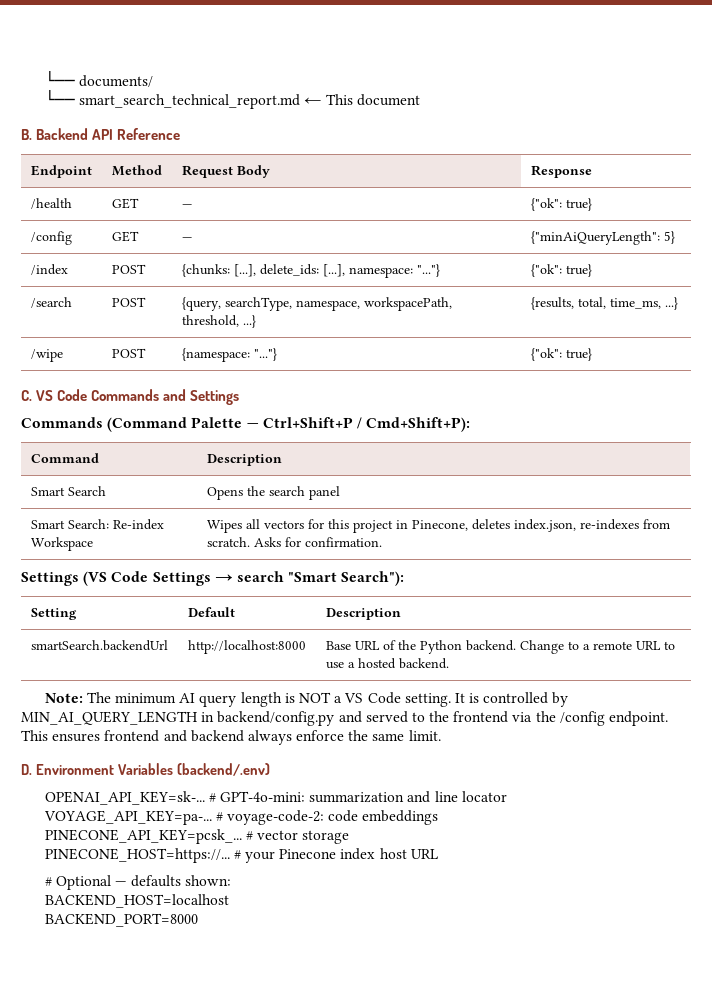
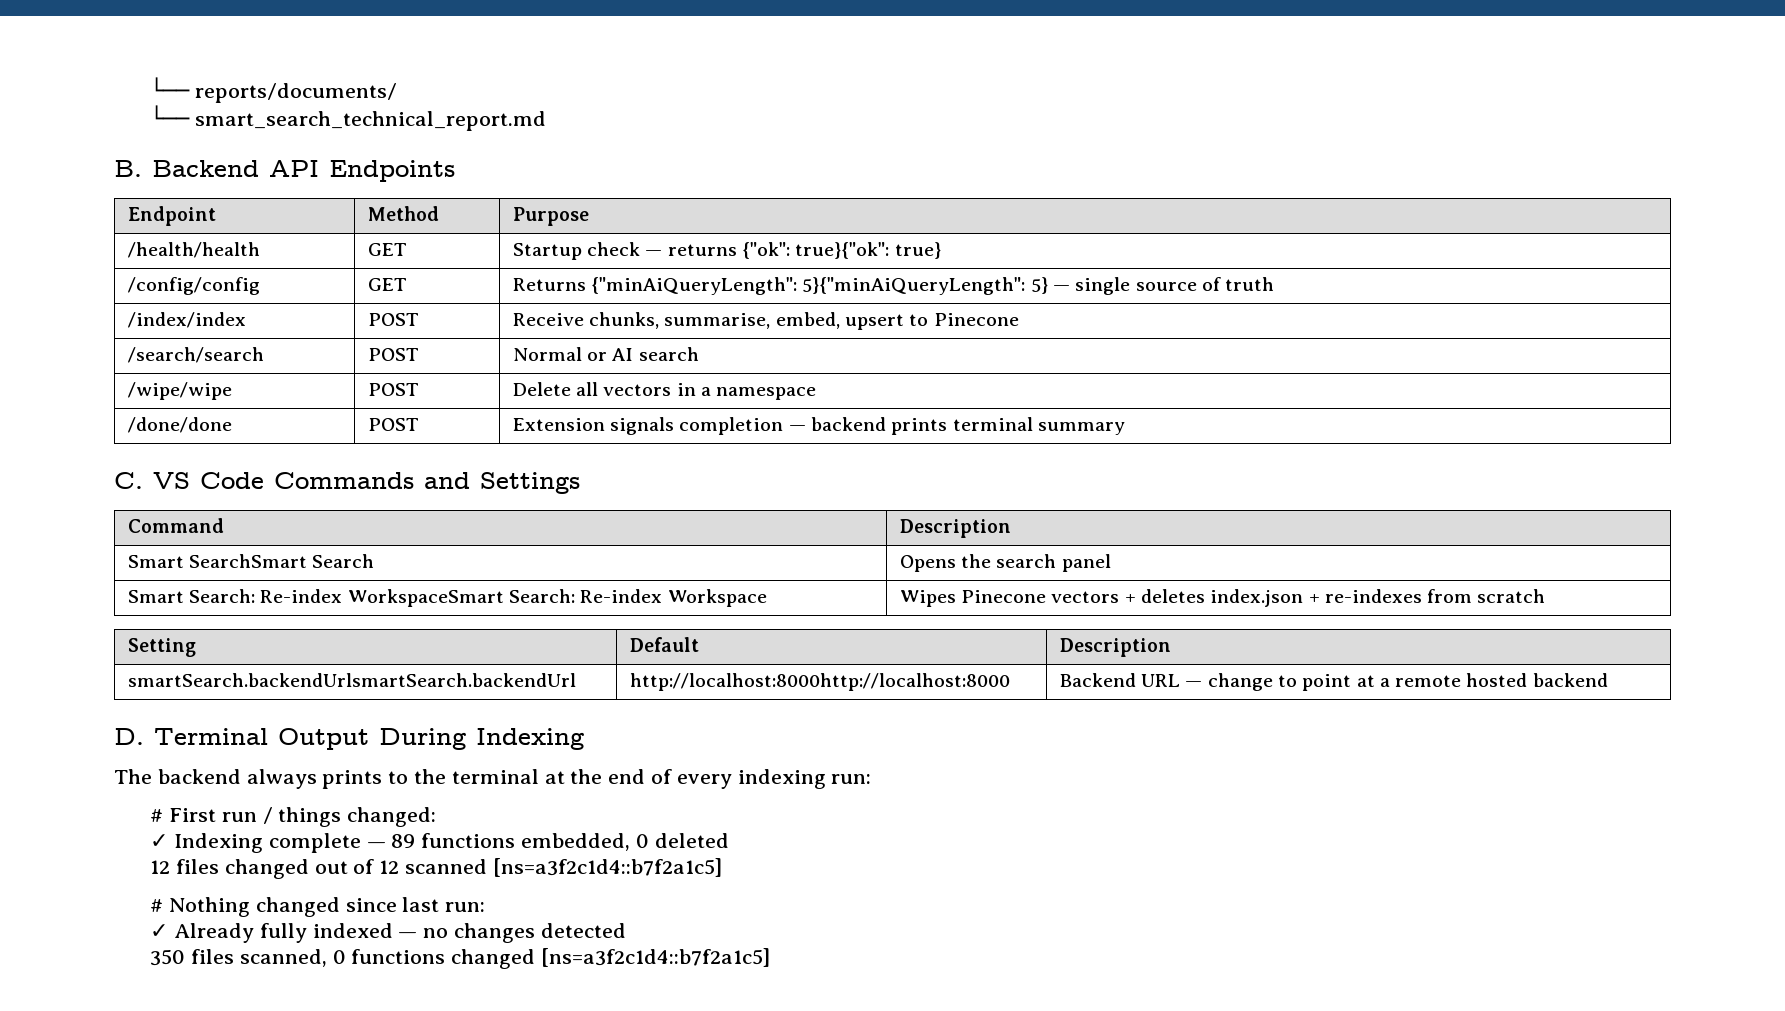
[44,70,153,87] └── documents/ -> [150,77,398,103] └── reports/documents/
[304,94,421,106] ← This document -> (547, 121) none
[117,128,181,140] Reference -> [329,160,455,182] Endpoints
[181,165,270,178] [530,165,592,178] [30,198,72,209] [111,198,139,209] [181,204,192,208] [530,198,592,211] [30,231,72,245] [111,231,139,242] [181,237,192,241] [530,231,675,245] [30,264,68,275] [111,264,146,274] [181,264,440,278] [530,264,592,277] [30,297,72,308] [111,297,146,307] [181,297,452,311] [181,315,256,328] [530,297,678,310] [30,349,63,362] [111,348,146,358] [181,348,277,362] [530,348,592,361] Request Body | Response // /health | GET | — | {"ok": true} // /config | GET | — | {"minAiQueryLength": 5} // /index | POST | {chunks: [...], delete_ids: [...], namespace: "..."} | {"ok": true} // /search | POST | {query, searchType, namespace, workspacePath, threshold, ...} | {results, total, time_ms, ...} // /wipe | POST | {namespace: "..."} | {"ok": true} -> [512,207,589,226] [127,242,260,258] [367,243,407,256] [512,242,941,260] [127,277,260,295] [367,278,407,291] [512,277,1275,295] [127,312,246,328] [367,313,419,326] [512,312,1019,330] [127,347,264,363] [367,348,419,361] [512,347,699,361] [127,382,232,400] [367,383,419,396] [512,382,817,400] [127,417,232,433] [367,418,419,431] [512,417,1125,435] Purpose // /health/health | GET | Startup check — returns {"ok": true}{"ok": true} // /config/config | GET | Returns {"minAiQueryLength": 5}{"minAiQueryLength": 5} — single source of truth // /index/index | POST | Receive chunks, summarise, embed, upsert to Pinecone // /search/search | POST | Normal or AI search // /wipe/wipe | POST | Delete all vectors in a namespace // /done/done | POST | Extension signals completion — backend prints terminal summary
[21,417,471,432] // Commands (Command Palette — Ctrl+Shift+P / Cmd+Shift+P): -> (580, 483) none
(65, 491) none -> [189,554,308,568] SearchSmart
(164, 524) none -> [347,589,663,607] WorkspaceSmart Search: Re-index
[245,519,670,533] [206,537,382,547] [21,571,405,586] [30,608,77,620] [187,607,235,617] [325,608,401,620] [30,640,168,651] [187,640,306,654] [325,640,675,654] [325,658,449,669] [44,692,569,707] [21,711,669,726] [21,730,441,745] [21,763,270,776] [44,791,507,805] [43,810,439,825] [44,829,350,844] [44,848,438,863] [44,875,232,890] [44,894,229,908] [44,913,198,927] all vectors for this project in Pinecone, deletes index.json, re-indexes from scratch. Asks for confirmation. // Settings (VS Code Settings → search "Smart Search"): // Setting | Default | Description // smartSearch.backendUrl | http://localhost:8000 | Base URL of the Python backend. Change to a remote URL to use a hosted backend. // Note: The minimum AI query length is NOT a VS Code setting. It is controlled by MIN_AI_QUERY_LENGTH in backend/config.py and served to the frontend via the /config endpoint. This ensures frontend and backend always enforce the same limit. // D. Environment Variables (backend/.env) // OPENAI_API_KEY=sk-... # GPT-4o-mini: summarization and line locator // VOYAGE_API_KEY=pa-... # voyage-code-2: code embeddings // PINECONE_API_KEY=pcsk_... # vector storage // PINECONE_HOST=https://... # your Pinecone index host URL // # Optional — defaults shown: // BACKEND_HOST=localhost // BACKEND_PORT=8000 -> [961,589,1546,607] [127,638,196,657] [629,637,699,652] [1059,638,1171,657] [127,673,576,687] [629,673,1010,691] [1059,673,1608,691] [114,728,584,750] [114,769,872,789] [150,807,437,827] [150,833,729,853] [150,858,722,879] [150,897,486,917] [150,923,626,943] [150,948,771,969] Pinecone vectors + deletes index.json + re-indexes from scratch // Setting | Default | Description // smartSearch.backendUrlsmartSearch.backendUrl | http://localhost:8000http://localhost:8000 | Backend URL — change to point at a remote hosted backend // D. Terminal Output During Indexing // The backend always prints to the terminal at the end of every indexing run: // # First run / things changed: // ✓ Indexing complete — 89 functions embedded, 0 deleted // 12 files changed out of 12 scanned [ns=a3f2c1d4::b7f2a1c5] // # Nothing changed since last run: // ✓ Already fully indexed — no changes detected // 350 files scanned, 0 functions changed [ns=a3f2c1d4::b7f2a1c5]

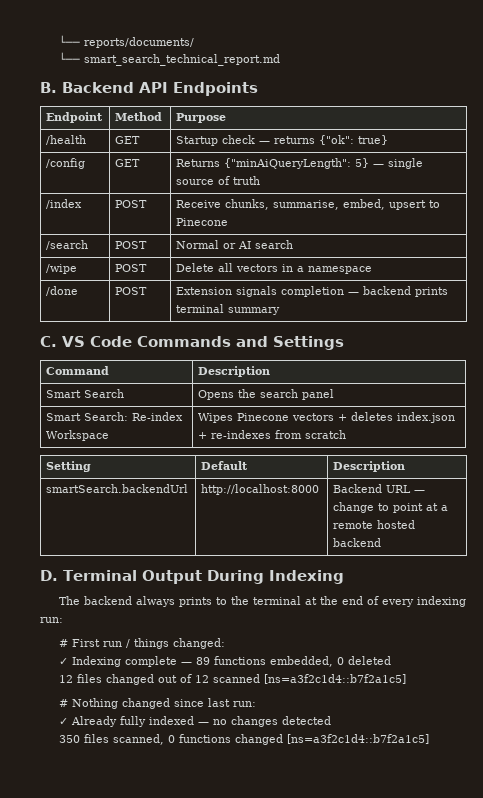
[127,242,260,258] /health/health -> [46,135,87,145] /health
[795,242,890,259] true}{"ok": -> (355, 140) none
[127,277,260,295] /config/config -> [46,158,86,169] /config
[802,277,1026,295] 5}{"minAiQueryLength": -> (352, 163) none
[127,312,246,328] /index/index -> [46,199,83,209] /index
[127,347,264,363] /search/search -> [46,240,89,250] /search
[127,382,232,400] /wipe/wipe -> [46,264,78,274] /wipe
[127,417,232,433] /done/done -> [46,286,79,296] /done
[189,554,308,568] SearchSmart -> (82, 394) none
[347,589,663,607] WorkspaceSmart Search: Re-index -> (184, 416) none
[127,673,576,687] [629,673,1010,691] smartSearch.backendUrlsmartSearch.backendUrl | http://localhost:8000http://localhost:8000 -> [46,484,189,493] [201,484,320,495] smartSearch.backendUrl | http://localhost:8000

